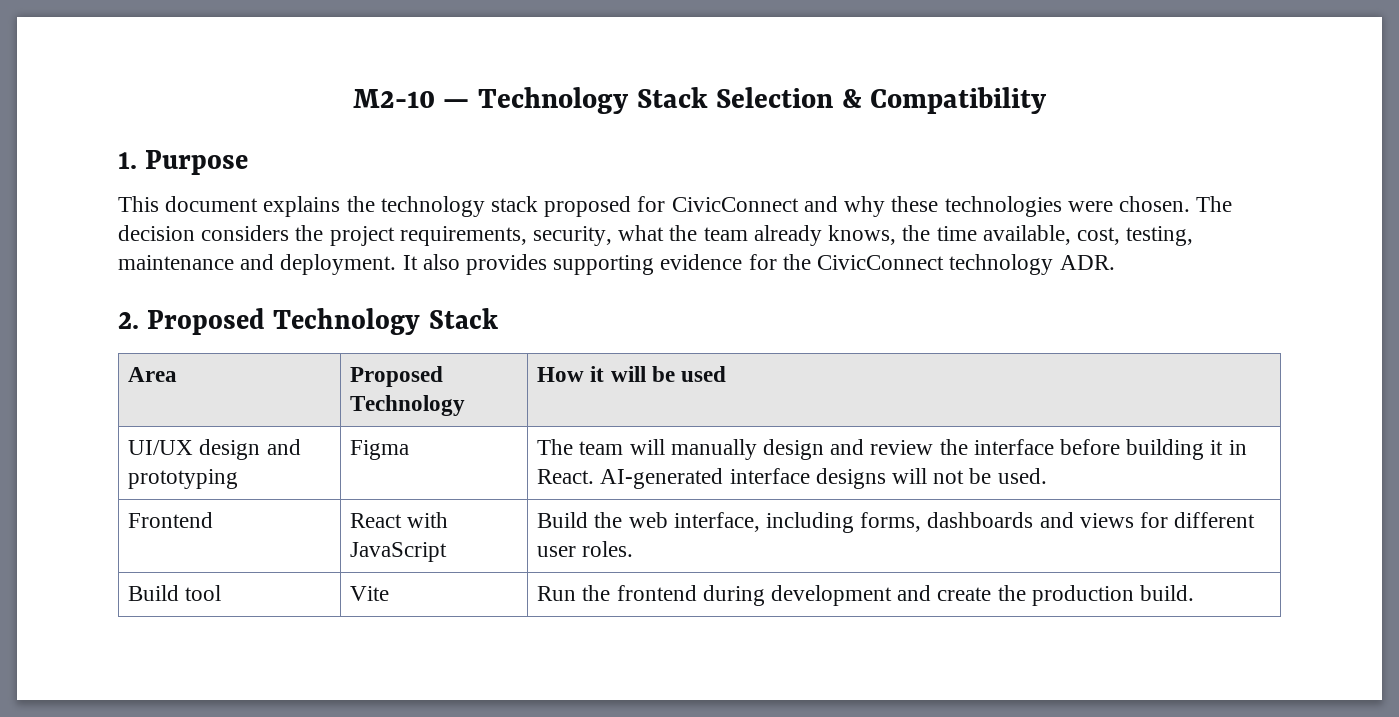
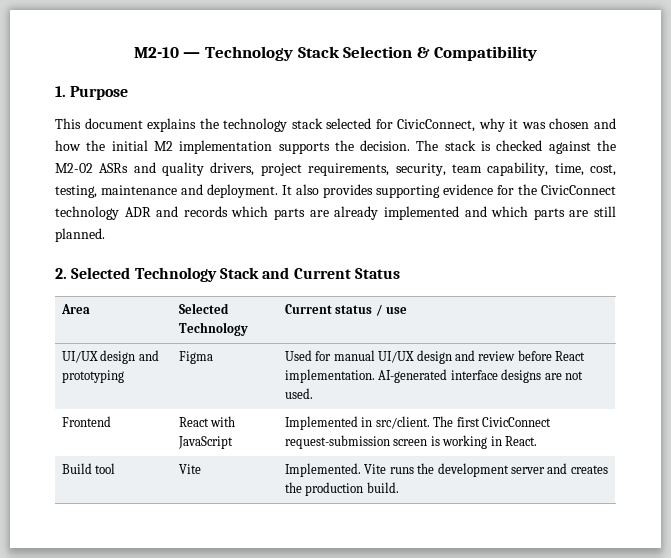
[544,196,1233,217] [118,225,1071,246] proposed for CivicConnect and why these technologies were chosen. The decision considers the project requirements, security, what the team already knows, the time available, -> [326,118,617,132] [55,140,617,154] [55,162,584,176] selected for CivicConnect, why it was chosen and how the initial M2 implementation supports the decision. The stack is checked against the M2-02 ASRs and quality drivers, project requirements, security, team capability, time,
[1059,255,1115,270] ADR. -> [124,206,617,220] [55,228,105,242] ADR and records which parts are already implemented and which parts are still planned.
[147,308,498,335] Proposed Technology Stack -> [71,267,400,282] Selected Technology Stack and Current Status
[350,366,444,387] Proposed -> [179,303,230,314] Selected
[537,366,726,382] How it will be used -> [285,304,408,316] Current status / use
[537,439,1247,460] [537,468,992,489] The team will manually design and review the interface before building it in React. AI-generated interface designs will not be -> [285,350,586,364] [285,369,583,383] Used for manual UI/UX design and review before React implementation. AI-generated interface designs are not
[537,512,1256,533] [537,541,634,557] [128,585,222,601] [350,586,390,601] [537,585,992,606] Build the web interface, including forms, dashboards and views for different user roles. // Build tool | Vite | Run the frontend during development and create -> [285,416,551,430] [285,435,537,449] [62,463,116,474] [179,464,202,474] [285,463,608,477] Implemented in src/client. The first CivicConnect request-submission screen is working in React. // Build tool | Vite | Implemented. Vite runs the development server and creates

